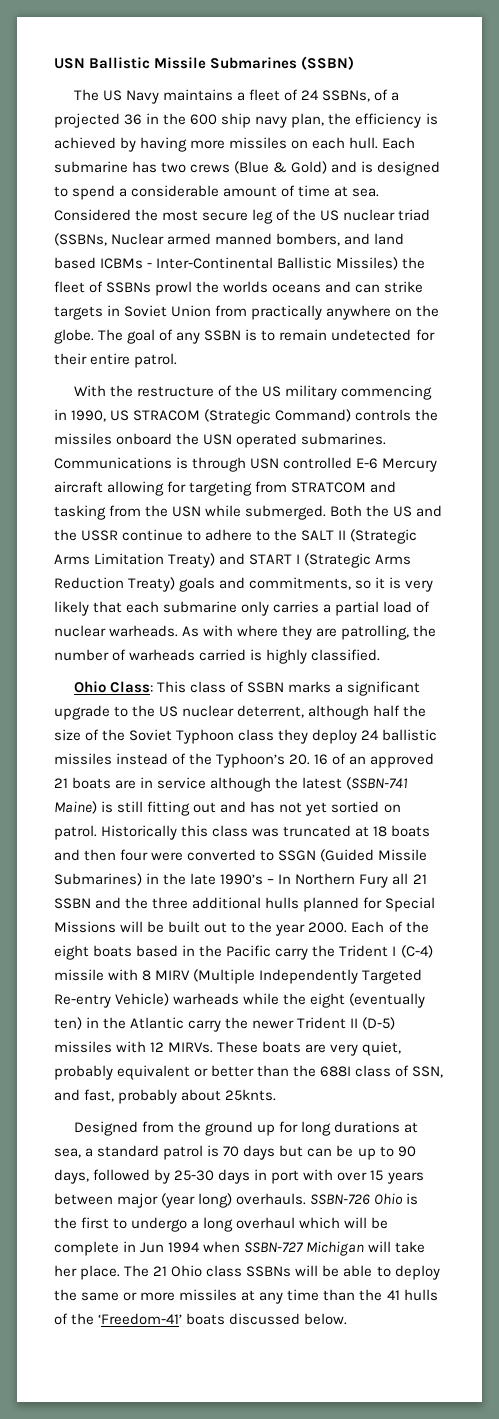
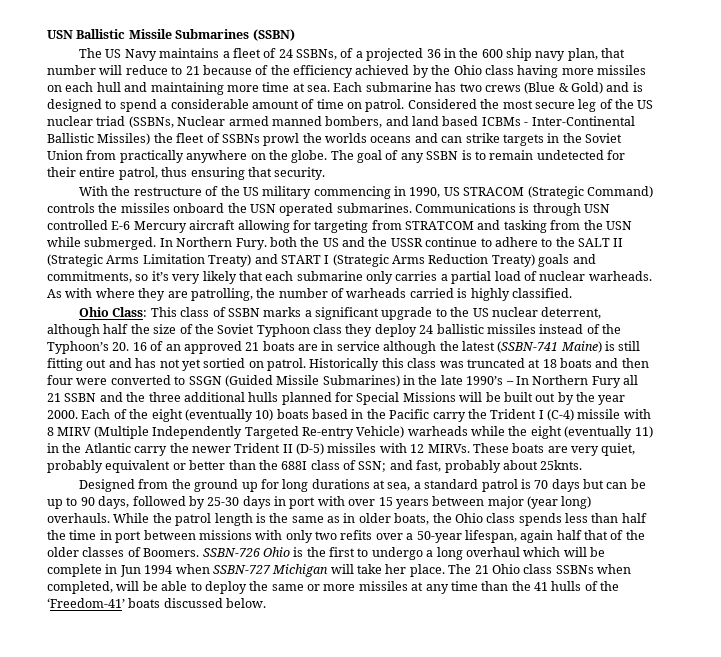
(325, 120) none -> [601,48,626,58] [47,65,269,75] that number will reduce to 21 because of
[425,113,438,125] is -> (353, 71) none
(137, 144) none -> [431,65,514,75] the Ohio class
[349,137,379,149] hull. -> [96,82,330,95] hull and maintaining more time at sea.
[334,186,380,197] at sea. -> [347,99,405,112] on patrol.
(121, 310) none -> [562,133,582,143] the
[134,353,178,368] patrol. -> [118,167,326,180] patrol, thus ensuring that security.
[330,505,363,517] Both -> [159,237,297,250] In Northern Fury. both
[375,577,402,589] it is -> [151,271,169,281] it’s
[231,922,246,933] to -> [557,392,574,405] by
(89, 952) none -> [184,409,274,422] (eventually 10)
[54,1017,82,1030] ten) -> [634,426,653,438] 11)
[412,1066,444,1078] SSN, -> [358,461,387,472] SSN;
(307, 1199) none -> [113,513,647,526] [47,530,645,543] [47,547,200,557] While the patrol length is the same as in older boats, the Ohio class spends less than half the time in port between missions with only two refits over a 50-year lifespan, again half that of the older classes of Boomers.
(292, 1271) none -> [597,564,631,574] [47,581,113,594] when completed,

